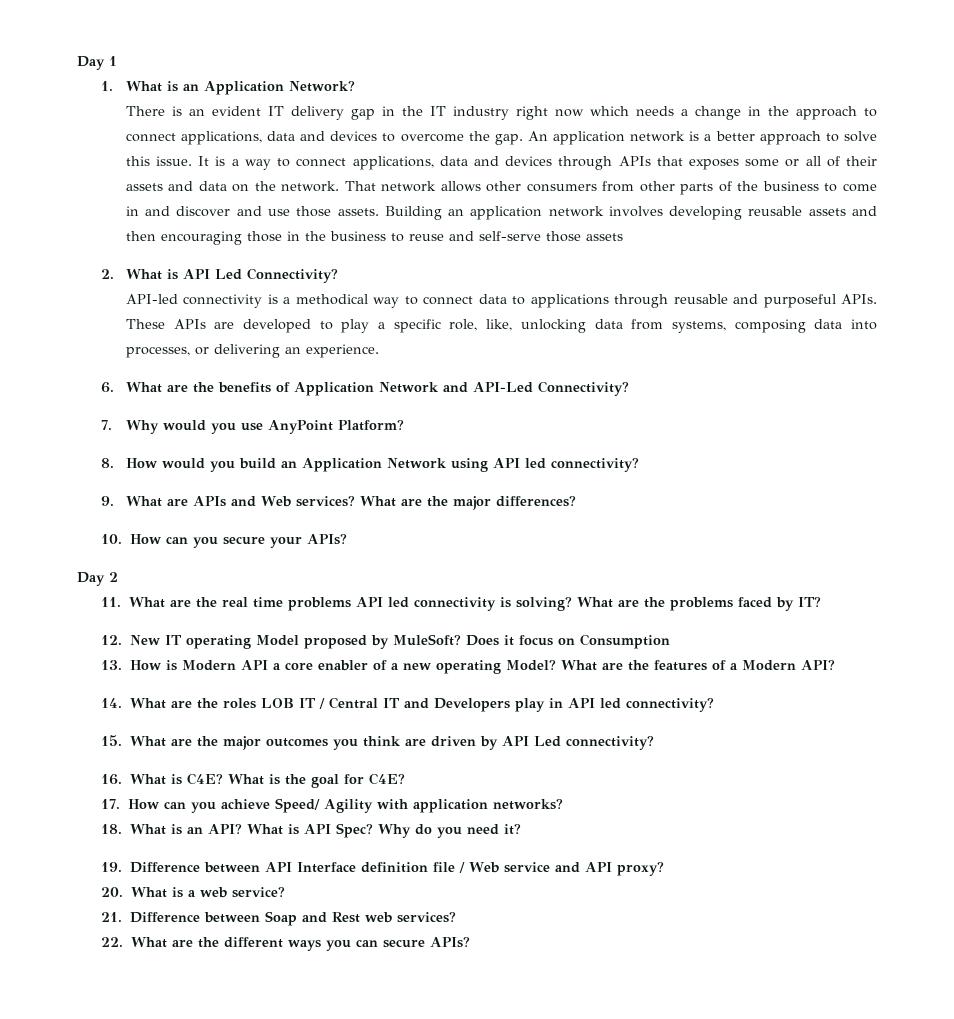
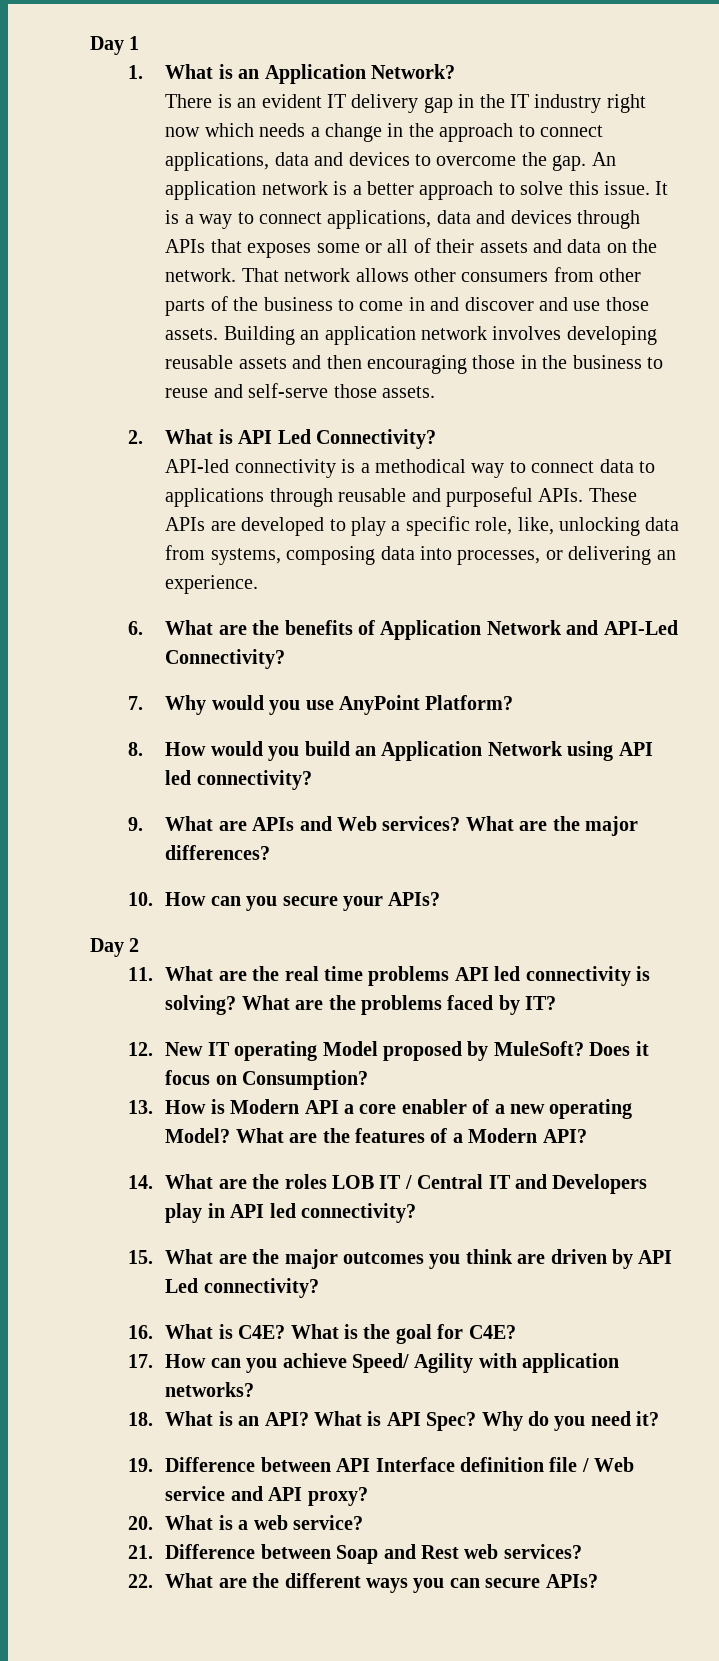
[585,233,623,241] assets -> [382,386,436,398] assets.
[579,634,670,649] Consumption -> [242,1070,369,1090] Consumption?

